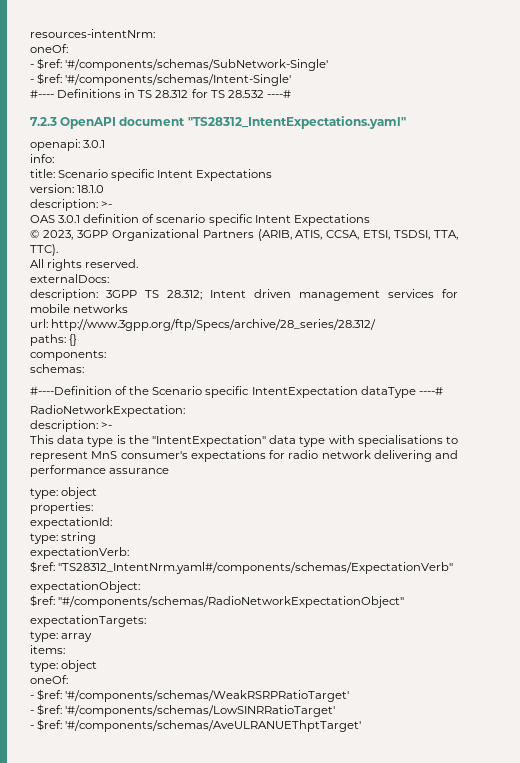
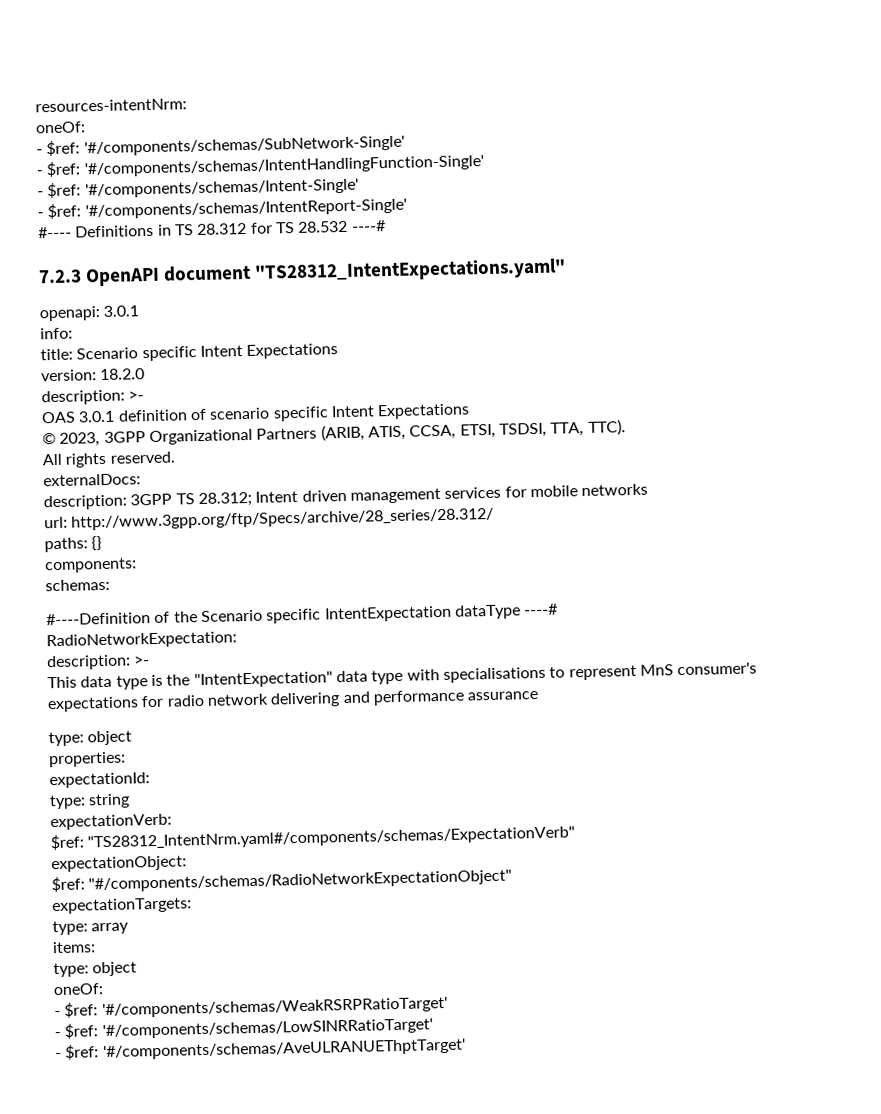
(329, 65) none -> [36,155,484,178] // - $ref: '#/components/schemas/IntentHandlingFunction-Single'
(292, 80) none -> [37,198,407,220] // - $ref: '#/components/schemas/IntentReport-Single'
[77,185,105,193] 18.1.0 -> [100,368,146,381] 18.2.0

